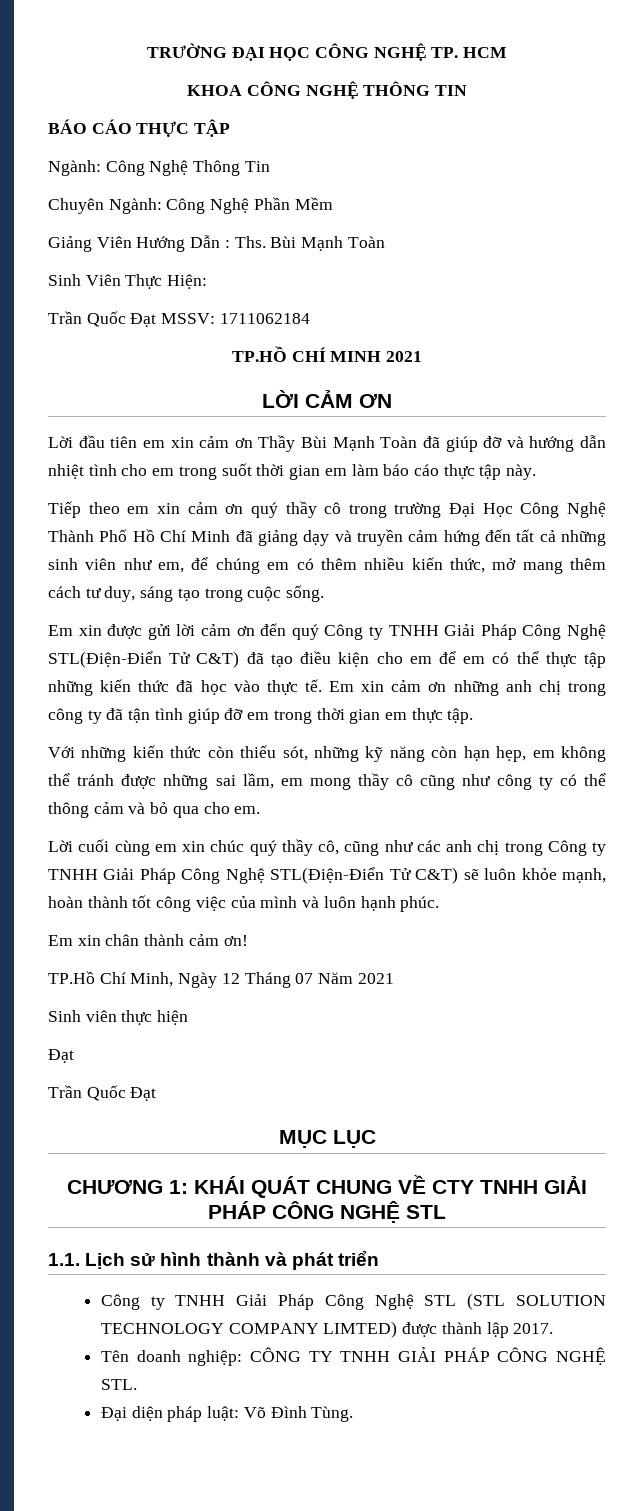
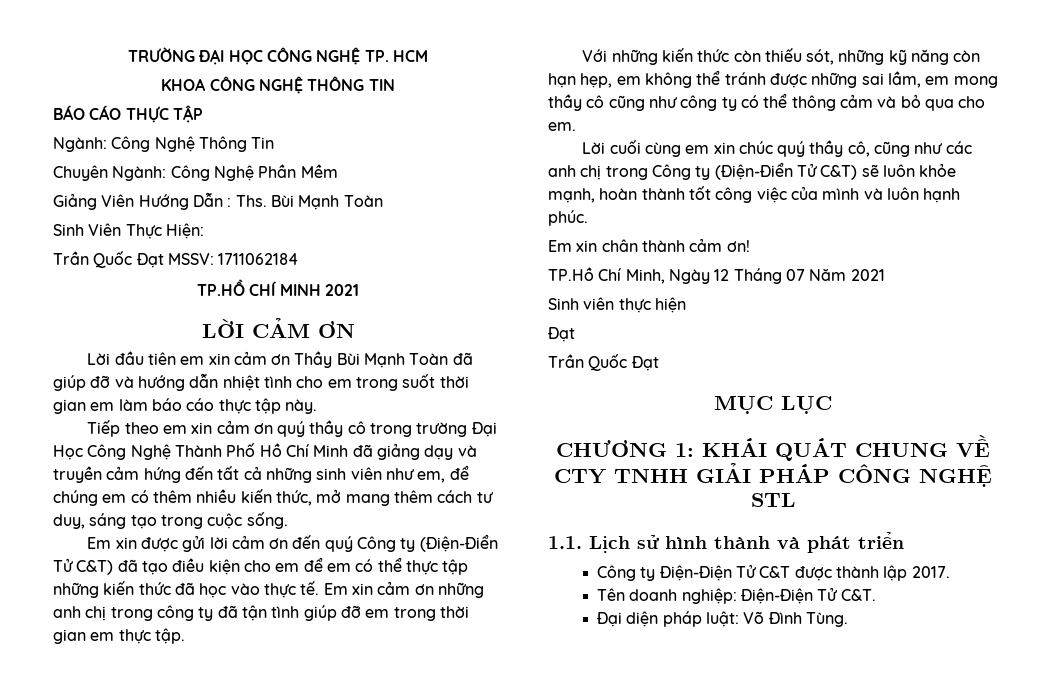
[388,624,607,640] [48,651,162,668] TNHH Giải Pháp Công Nghệ STL(Điện-Điển -> [419,534,498,552] (Điện-Điển
[48,867,385,884] TNHH Giải Pháp Công Nghệ STL(Điện-Điển -> [714,162,793,180] (Điện-Điển
[175,1293,607,1310] [100,1321,398,1338] TNHH Giải Pháp Công Nghệ STL (STL SOLUTION TECHNOLOGY COMPANY LIMTED) -> [659,564,791,581] Điện-Điện Tử C&T
[249,1347,606,1365] [100,1379,137,1390] CÔNG TY TNHH GIẢI PHÁP CÔNG NGHỆ STL. -> [741,587,876,604] Điện-Điện Tử C&T.

